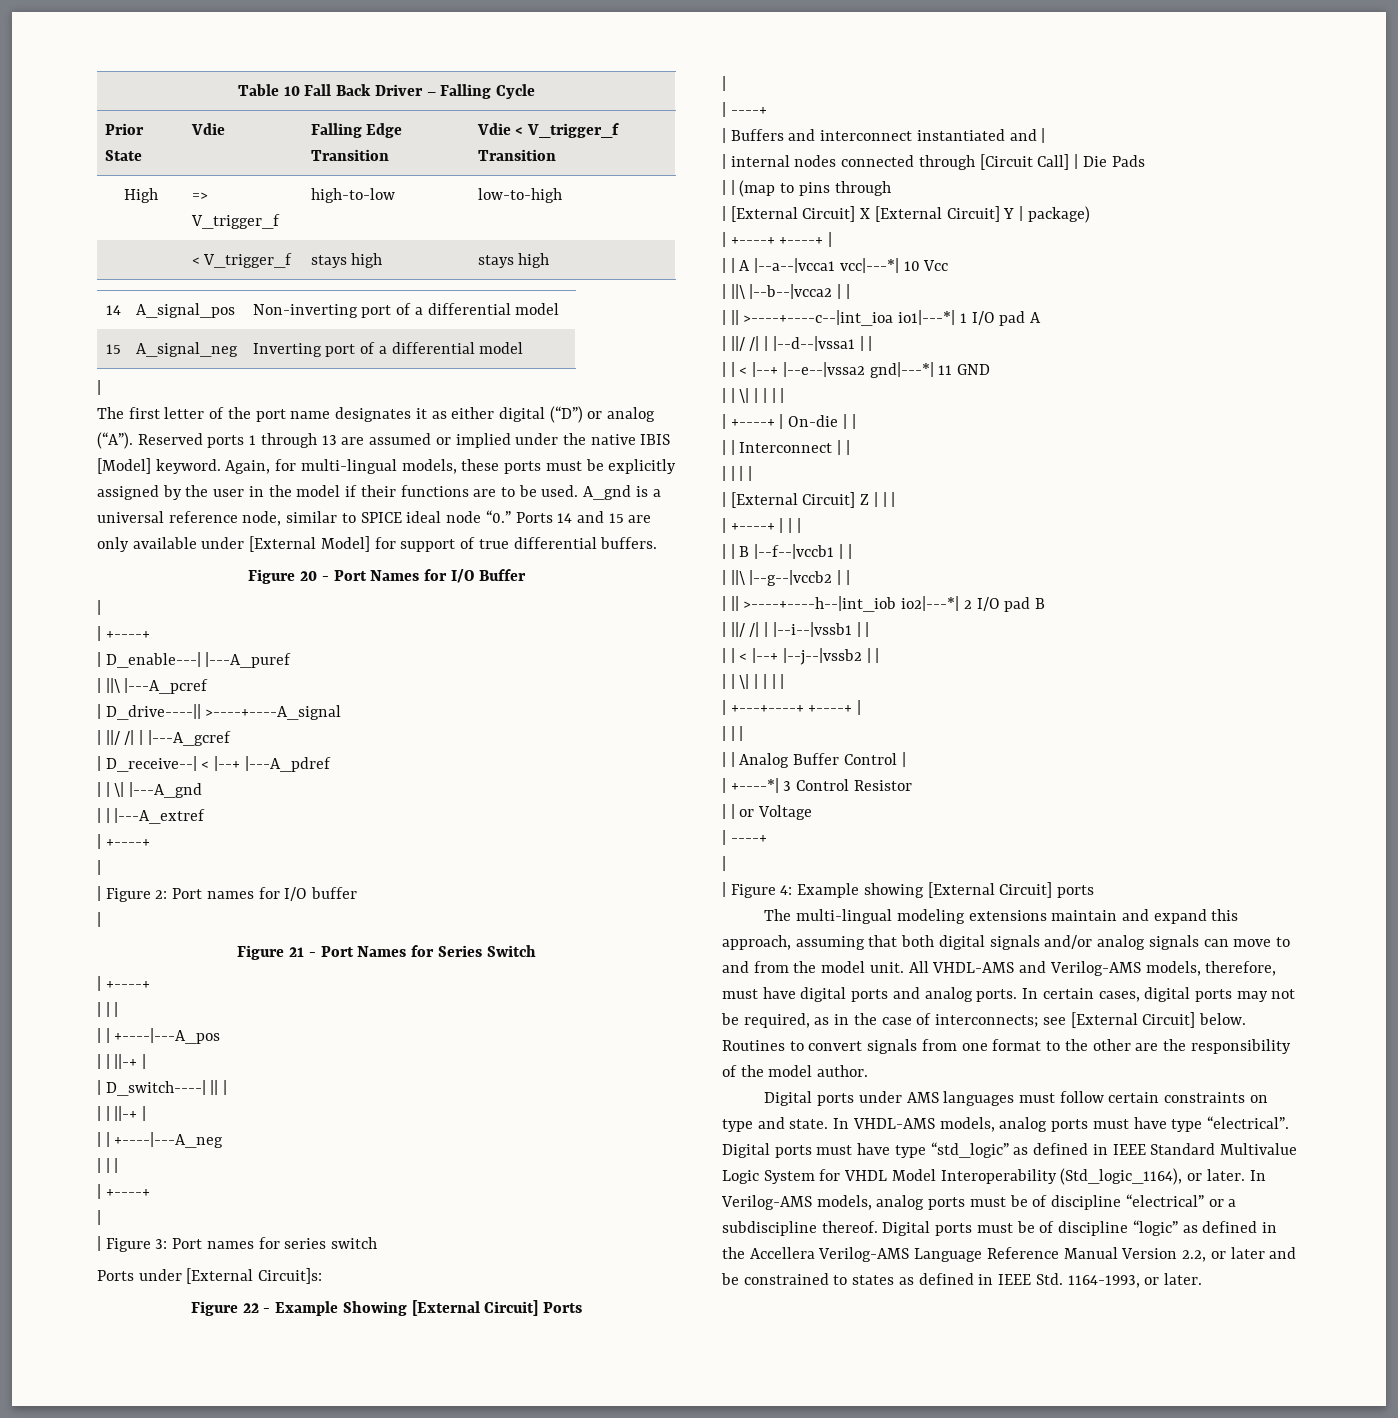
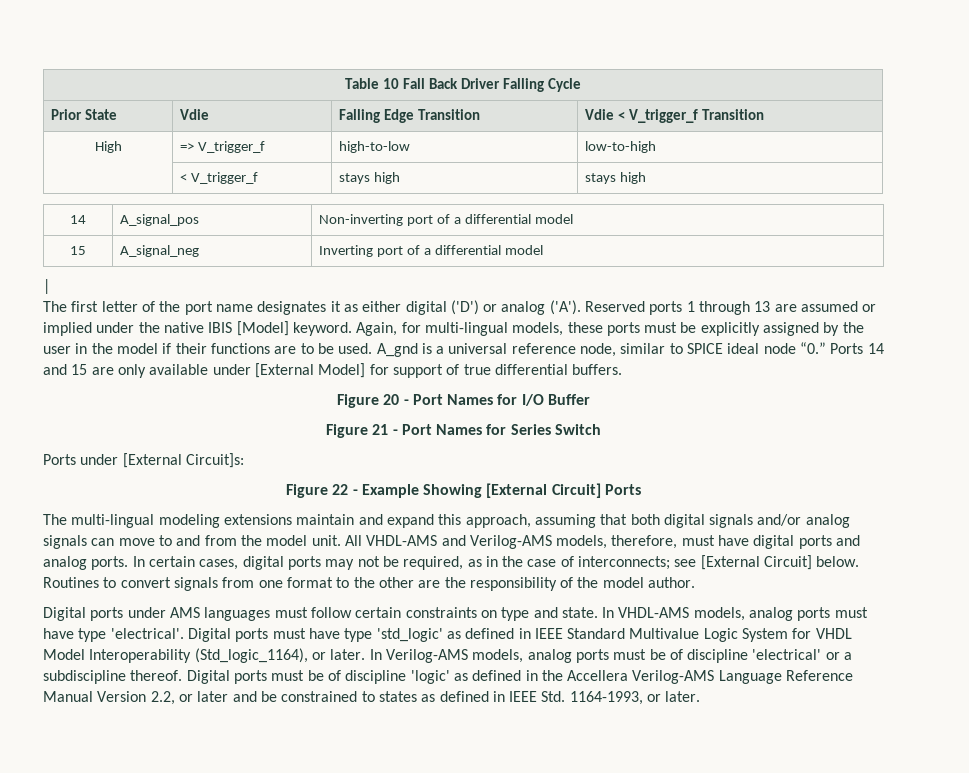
[426,92,436,96] – -> (500, 83) none
[549,406,583,423] (“D”) -> [450,300,479,315] ('D')
[97,432,133,449] (“A”). -> [549,300,581,315] ('A').
[97,600,101,615] [97,626,150,641] [97,652,292,668] [97,678,209,694] [97,704,342,720] [97,730,231,746] [97,756,331,772] [97,782,203,798] [97,808,206,824] [97,834,150,849] [97,860,101,875] [97,886,358,902] [97,912,101,927] // | // | +----+ // | D_enable---| |---A_puref // | ||\ |---A_pcref // | D_drive----|| >----+----A_signal // | ||/ /| | |---A_gcref // | D_receive--| < |--+ |---A_pdref // | | \| |---A_gnd // | | |---A_extref // | +----+ // | // | Figure 2: Port names for I/O buffer // | -> (591, 399) none
[97,976,150,991] [97,1002,119,1017] [97,1028,221,1044] [97,1054,147,1069] [97,1080,228,1096] [97,1106,147,1121] [97,1132,224,1148] [97,1158,119,1173] [97,1184,150,1199] [97,1210,101,1225] [97,1236,378,1252] // | +----+ // | | | // | | +----|---A_pos // | | ||-+ | // | D_switch----| || | // | | ||-+ | // | | +----|---A_neg // | | | // | +----+ // | // | Figure 3: Port names for series switch -> (602, 429) none
[722,76,726,91] [722,102,767,117] [722,128,1046,143] [722,154,1145,170] [722,180,891,197] [722,206,1090,223] [722,232,833,247] [722,258,949,273] [722,284,850,299] [722,310,1042,326] [722,336,873,351] [722,362,991,378] [722,388,785,403] [722,414,856,429] [722,440,850,455] [722,466,753,481] [722,492,896,508] [722,518,801,533] [722,544,852,559] [722,570,850,586] [722,596,1046,612] [722,622,870,637] [722,648,880,665] [722,674,785,689] [722,700,862,715] [722,726,744,741] [722,752,906,768] [722,778,912,793] [722,804,813,820] [722,830,767,845] [722,856,726,871] [722,882,1095,898] // | // | ----+ // | Buffers and interconnect instantiated and | // | internal nodes connected through [Circuit Call] | Die Pads // | | (map to pins through // | [External Circuit] X [External Circuit] Y | package) // | +----+ +----+ | // | | A |--a--|vcca1 vcc|---*| 10 Vcc // | ||\ |--b--|vcca2 | | // | || >----+----c--|int_ioa io1|---*| 1 I/O pad A // | ||/ /| | |--d--|vssa1 | | // | | < |--+ |--e--|vssa2 gnd|---*| 11 GND // | | \| | | | | // | +----+ | On-die | | // | | Interconnect | | // | | | | // | [External Circuit] Z | | | // | +----+ | | | // | | B |--f--|vccb1 | | // | ||\ |--g--|vccb2 | | // | || >----+----h--|int_iob io2|---*| 2 I/O pad B // | ||/ /| | |--i--|vssb1 | | // | | < |--+ |--j--|vssb2 | | // | | \| | | | | // | +---+----+ +----+ | // | | | // | | Analog Buffer Control | // | +----*| 3 Control Resistor // | | or Voltage // | ----+ // | // | Figure 4: Example showing [External Circuit] ports -> (642, 489) none
[1206,1116,1289,1129] “electrical”. -> [110,628,184,639] 'electrical'.
[930,1142,1009,1158] “std_logic” -> [376,628,443,642] 'std_logic'
[1125,1194,1204,1207] “electrical” -> [752,649,822,660] 'electrical'
[1132,1220,1178,1236] “logic” -> [410,670,450,684] 'logic'

